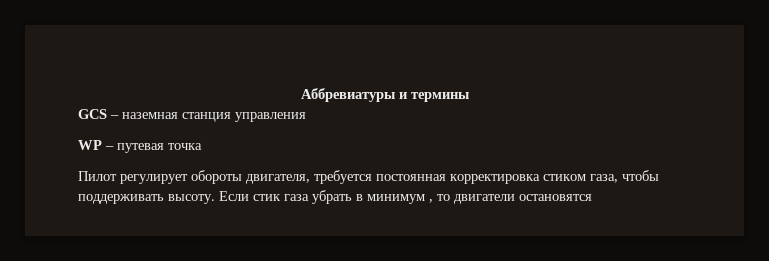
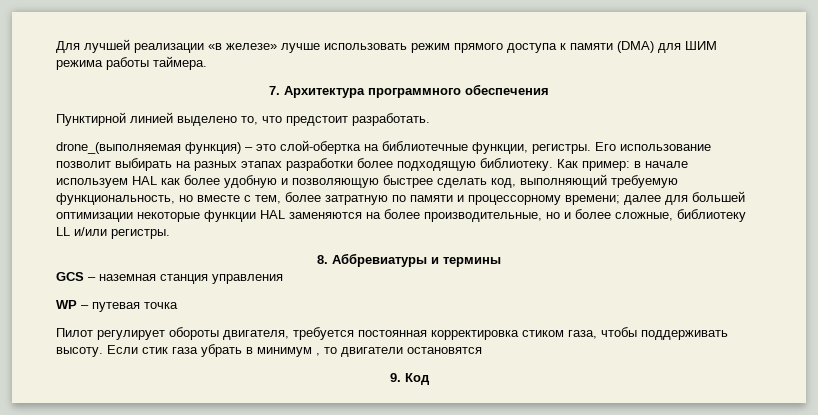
(300, 95) none -> [56,39,717,53] [56,56,207,70] [269,84,549,98] [56,112,430,126] [56,140,711,154] [56,158,688,171] [56,174,678,188] [56,191,745,205] [56,209,746,222] [56,227,170,239] [317,255,328,264] Для лучшей реализации «в железе» лучше использовать режим прямого доступа к памяти (DMA) для ШИМ режима работы таймера. // 7. Архитектура программного обеспечения // Пунктирной линией выделено то, что предстоит разработать. // drone_(выполняемая функция) – это слой-обертка на библиотечные функции, регистры. Его использование позволит выбирать на разных этапах разработки более подходящую библиотеку. Как пример: в начале используем HAL как более удобную и позволяющую быстрее сделать код, выполняющий требуемую функциональность, но вместе с тем, более затратную по памяти и процессорному времени; далее для большей оптимизации некоторые функции HAL заменяются на более производительные, но и более сложные, библиотеку LL и/или регистры. // 8.
(592, 197) none -> [389,373,430,385] // 9. Код

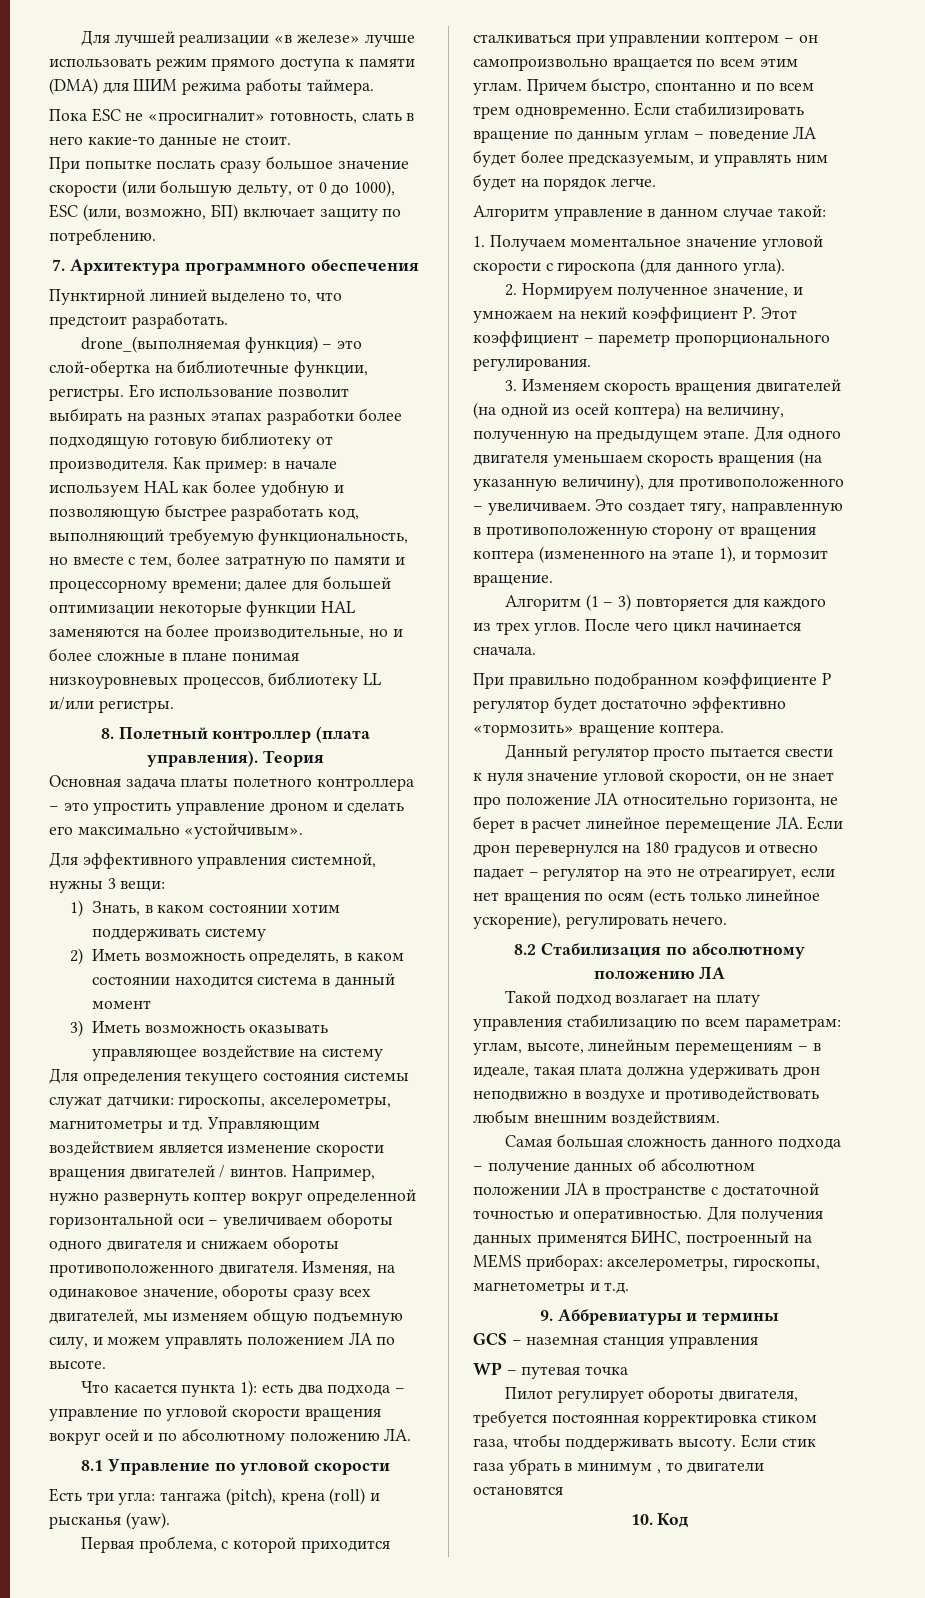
(207, 63) none -> [49,108,415,125] [49,136,291,148] [49,156,409,173] [49,180,396,197] [49,204,402,221] [49,228,156,245] // Пока ESC не «просигналит» готовность, слать в него какие-то данные не стоит. // При попытке послать сразу большое значение скорости (или большую дельту, от 0 до 1000), ESC (или, возможно, БП) включает защиту по потреблению.
[480,158,553,171] библиотеку. -> [153,432,334,449] [49,460,168,473] готовую библиотеку от производителя.
[437,178,487,188] сделать -> [231,504,324,521] разработать
[615,209,746,222] [56,227,170,239] [317,255,328,264] сложные, библиотеку LL и/или регистры. // 8. -> [96,652,299,661] [49,672,382,689] [49,697,174,713] [100,726,371,743] [147,750,324,767] [49,775,414,791] [49,802,405,815] [49,823,304,839] [49,852,377,869] [49,878,166,893] [70,900,340,917] [91,928,266,941] [70,948,404,965] [91,973,395,988] [91,1000,151,1009] [70,1020,329,1037] [91,1045,384,1061] [49,1068,409,1085] [49,1096,392,1109] [49,1117,321,1133] [49,1141,385,1157] [49,1165,375,1181] [49,1189,416,1205] [49,1212,393,1229] [49,1236,339,1253] [49,1261,396,1277] [49,1284,371,1301] [49,1308,403,1325] [49,1332,396,1349] [49,1360,106,1369] [80,1380,405,1397] [49,1405,381,1421] [49,1428,412,1445] [81,1459,390,1475] [49,1488,381,1505] [49,1512,170,1529] [80,1536,390,1553] [473,34,818,47] [473,58,798,71] [473,78,815,95] [473,102,805,119] [473,126,818,143] [473,150,828,167] [473,174,657,191] [473,205,826,221] [473,235,823,251] [473,258,785,275] [504,283,803,299] [473,307,797,323] [473,331,831,347] [473,358,591,371] [504,379,841,395] [473,402,785,419] [473,426,841,443] [473,450,822,467] [473,474,845,491] [473,499,843,515] [473,526,816,539] [473,546,829,563] [473,574,553,587] [504,594,827,611] [473,619,802,635] [473,646,536,655] [473,672,831,689] [473,696,787,713] [473,724,725,737] [504,744,833,761] [473,769,835,785] [473,792,838,809] [473,816,844,833] [473,842,819,857] [473,868,836,881] [473,888,821,905] [473,912,728,929] [514,943,805,959] [593,966,726,979] [504,990,760,1007] [473,1014,841,1031] [473,1039,821,1055] [473,1066,820,1079] [473,1087,819,1103] [473,1110,721,1126] [504,1134,841,1150] [473,1158,755,1175] [473,1182,819,1199] [473,1206,823,1223] [473,1230,812,1247] [473,1254,821,1271] [473,1282,630,1295] [539,1310,553,1321] сложные в плане понимая низкоуровневых процессов, библиотеку LL и/или регистры. // 8. Полетный контроллер (плата управления). Теория // Основная задача платы полетного контроллера – это упростить управление дроном и сделать его максимально «устойчивым». // Для эффективного управления системной, нужны 3 вещи: // 1) Знать, в каком состоянии хотим поддерживать систему // 2) Иметь возможность определять, в каком состоянии находится система в данный момент // 3) Иметь возможность оказывать управляющее воздействие на систему // Для определения текущего состояния системы служат датчики: гироскопы, акселерометры, магнитометры и тд. Управляющим воздействием является изменение скорости вращения двигателей / винтов. Например, нужно развернуть коптер вокруг определенной горизонтальной оси – увеличиваем обороты одного двигателя и снижаем обороты противоположенного двигателя. Изменяя, на одинаковое значение, обороты сразу всех двигателей, мы изменяем общую подъемную силу, и можем управлять положением ЛА по высоте. // Что касается пункта 1): есть два подхода – управление по угловой скорости вращения вокруг осей и по абсолютному положению ЛА. // 8.1 Управление по угловой скорости // Есть три угла: тангажа (pitch), крена (roll) и рысканья (yaw). // Первая проблема, с которой приходится сталкиваться при управлении коптером – он самопроизвольно вращается по всем этим углам. Причем быстро, спонтанно и по всем трем одновременно. Если стабилизировать вращение по данным углам – поведение ЛА будет более предсказуемым, и управлять ним будет на порядок легче. // Алгоритм управление в данном случае такой: // 1. Получаем моментальное значение угловой скорости с гироскопа (для данного угла). // 2. Нормируем полученное значение, и умножаем на некий коэффициент P. Этот коэффициент – пареметр пропорционального регулирования. // 3. Изменяем скорость вращения двигателей (на одной из осей коптера) на величину, полученную на предыдущем этапе. Для одного двигателя уменьшаем скорость вращения (на указанную величину), для противоположенного – увеличиваем. Это создает тягу, направленную в противоположенную сторону от вращения коптера (измененного на этапе 1), и тормозит вращение. // Алгоритм (1 – 3) повторяется для каждого из трех углов. После чего цикл начинается сначала. // При правильно подобранном коэффициенте P регулятор будет достаточно эффективно «тормозить» вращение коптера. // Данный регулятор просто пытается свести к нуля значение угловой скорости, он не знает про положение ЛА относительно горизонта, не берет в расчет линейное перемещение ЛА. Если дрон перевернулся на 180 градусов и отвесно падает – регулятор на это не отреагирует, если нет вращения по осям (есть только линейное ускорение), регулировать нечего. // 8.2 Стабилизация по абсолютному положению ЛА // Такой подход возлагает на плату управления стабилизацию по всем параметрам: углам, высоте, линейным перемещениям – в идеале, такая плата должна удерживать дрон неподвижно в воздухе и противодействовать любым внешним воздействиям. // Самая большая сложность данного подхода – получение данных об абсолютном положении ЛА в пространстве с достаточной точностью и оперативностью. Для получения данных применятся БИНС, построенный на MEMS приборах: акселерометры, гироскопы, магнетометры и т.д. // 9.
[389,373,401,382] 9. -> [630,1514,653,1525] 10.

